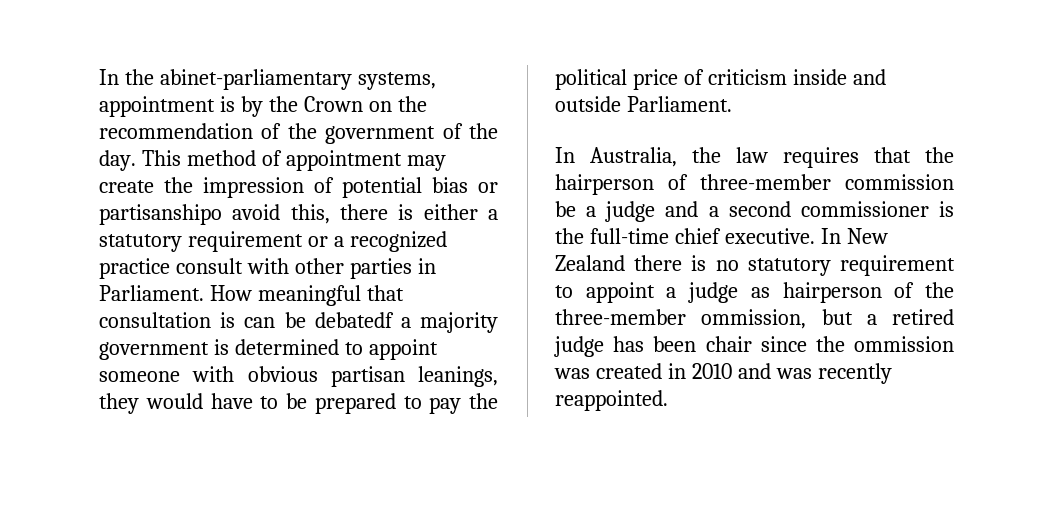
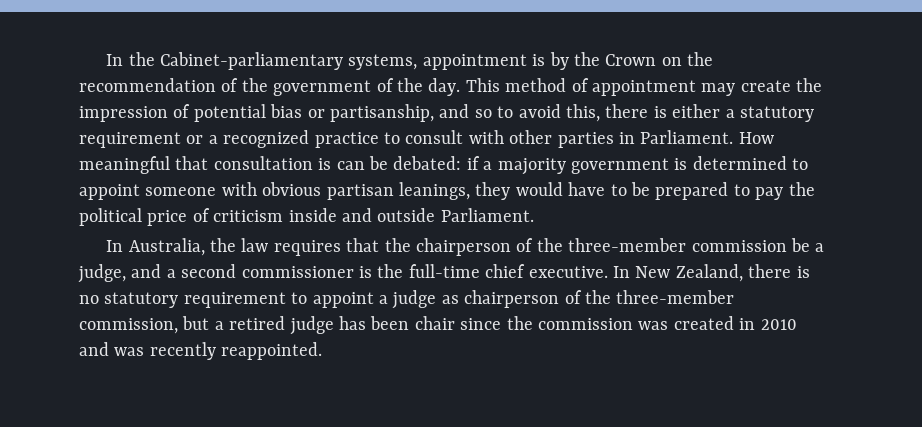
[159,69,352,90] abinet-parliamentary -> [160,52,344,70] Cabinet-parliamentary
[99,204,222,225] partisanshipo -> [330,104,514,122] partisanship, and so to
(170, 268) none -> [384,132,400,144] to
[314,312,394,328] debatedf -> [393,156,480,170] debated: if
[555,174,688,195] hairperson of -> [416,238,563,256] chairperson of the
[605,201,656,222] judge -> [78,264,126,283] judge,
[555,255,625,271] Zealand -> [675,264,743,282] Zealand,
[782,282,954,303] [555,309,807,329] hairperson of the three-member ommission, -> [464,290,735,308] [79,318,178,334] chairperson of the three-member commission,
[854,336,954,352] ommission -> [537,318,633,330] commission

